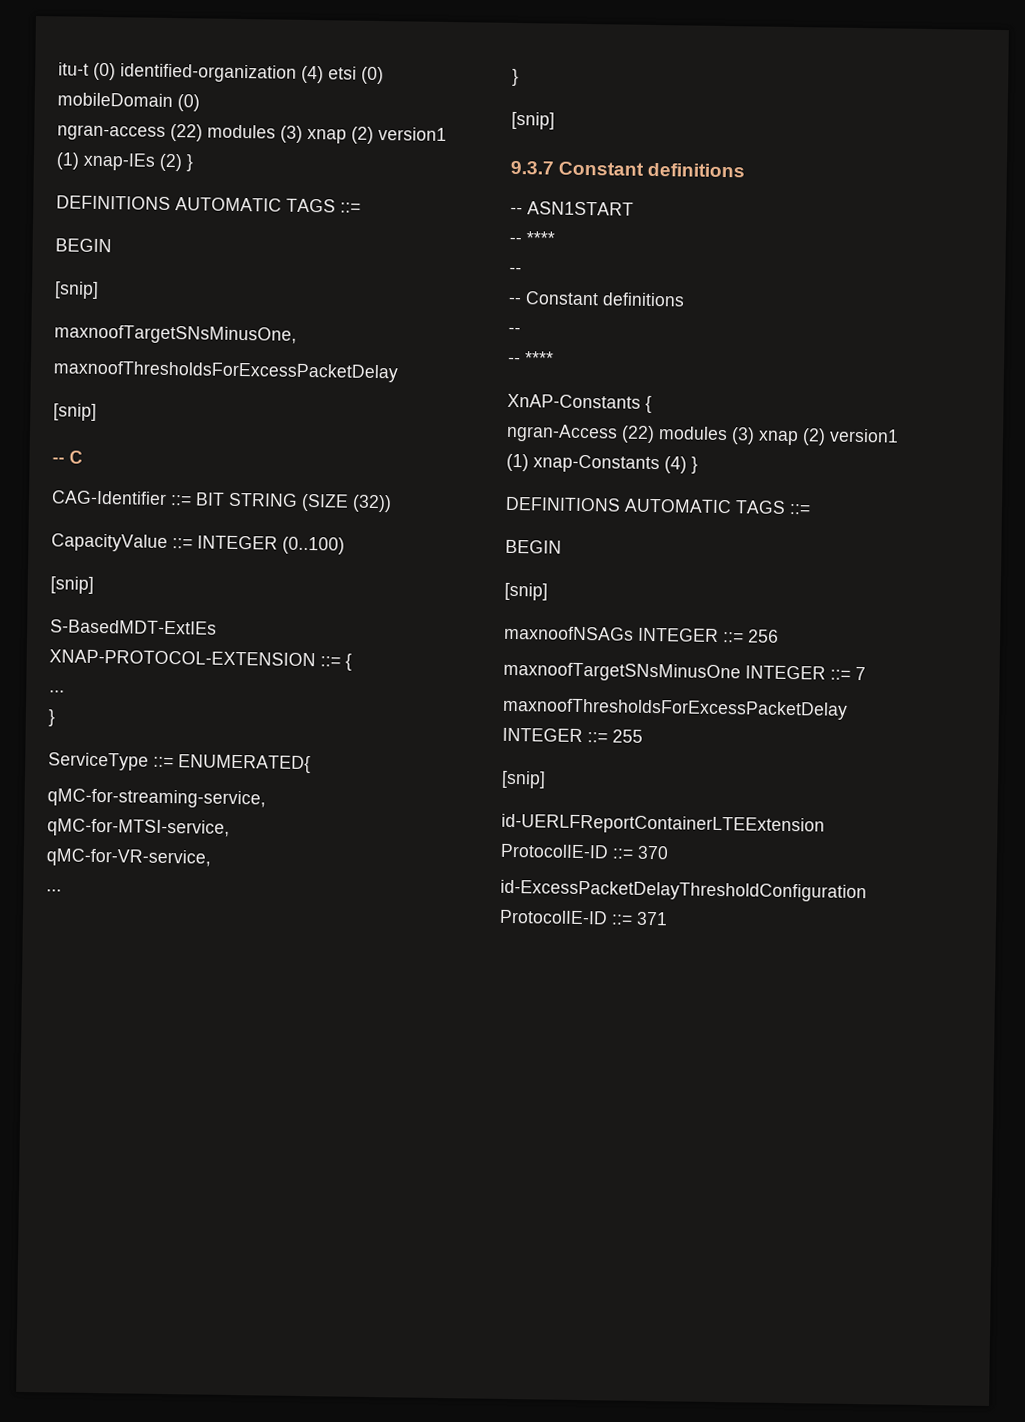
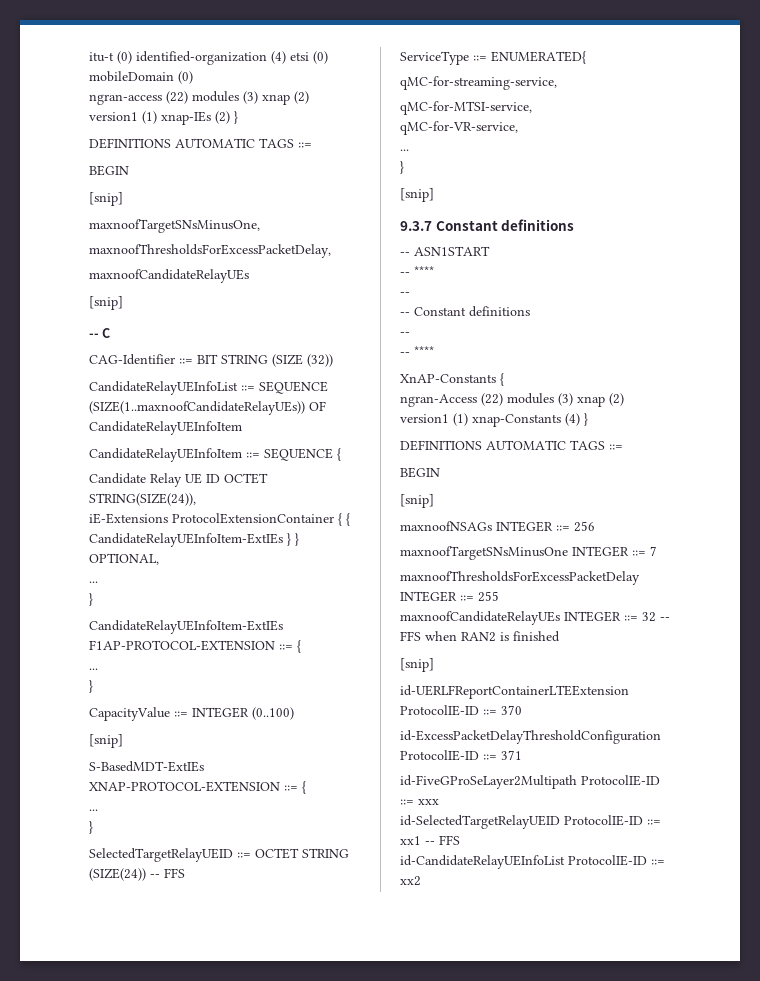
[53,360,398,383] maxnoofThresholdsForExcessPacketDelay -> [89,244,331,258] [89,269,249,283] maxnoofThresholdsForExcessPacketDelay, // maxnoofCandidateRelayUEs
(392, 503) none -> [89,381,328,395] [89,401,326,415] [89,421,242,435] [89,448,341,462] [89,473,268,487] [89,493,196,506] [89,513,350,526] [89,533,299,547] [89,553,159,565] [89,581,98,583] [89,593,93,606] [89,620,283,634] [89,640,301,653] [89,668,98,670] [89,680,93,693] // CandidateRelayUEInfoList ::= SEQUENCE (SIZE(1..maxnoofCandidateRelayUEs)) OF CandidateRelayUEInfoItem // CandidateRelayUEInfoItem ::= SEQUENCE { // Candidate Relay UE ID OCTET STRING(SIZE(24)), // iE-Extensions ProtocolExtensionContainer { { CandidateRelayUEInfoItem-ExtIEs } } OPTIONAL, // ... // } // CandidateRelayUEInfoItem-ExtIEs F1AP-PROTOCOL-EXTENSION ::= { // ... // }
(55, 718) none -> [89,848,349,862] [89,868,185,881] // SelectedTargetRelayUEID ::= OCTET STRING (SIZE(24)) -- FFS
(643, 736) none -> [400,611,670,625] [400,631,560,642] // maxnoofCandidateRelayUEs INTEGER ::= 32 -- FFS when RAN2 is finished
(668, 918) none -> [400,775,660,789] [400,799,439,805] [400,815,661,829] [400,835,460,845] [400,855,665,869] [400,876,421,886] // id-FiveGProSeLayer2Multipath ProtocolIE-ID ::= xxx // id-SelectedTargetRelayUEID ProtocolIE-ID ::= xx1 -- FFS // id-CandidateRelayUEInfoList ProtocolIE-ID ::= xx2

